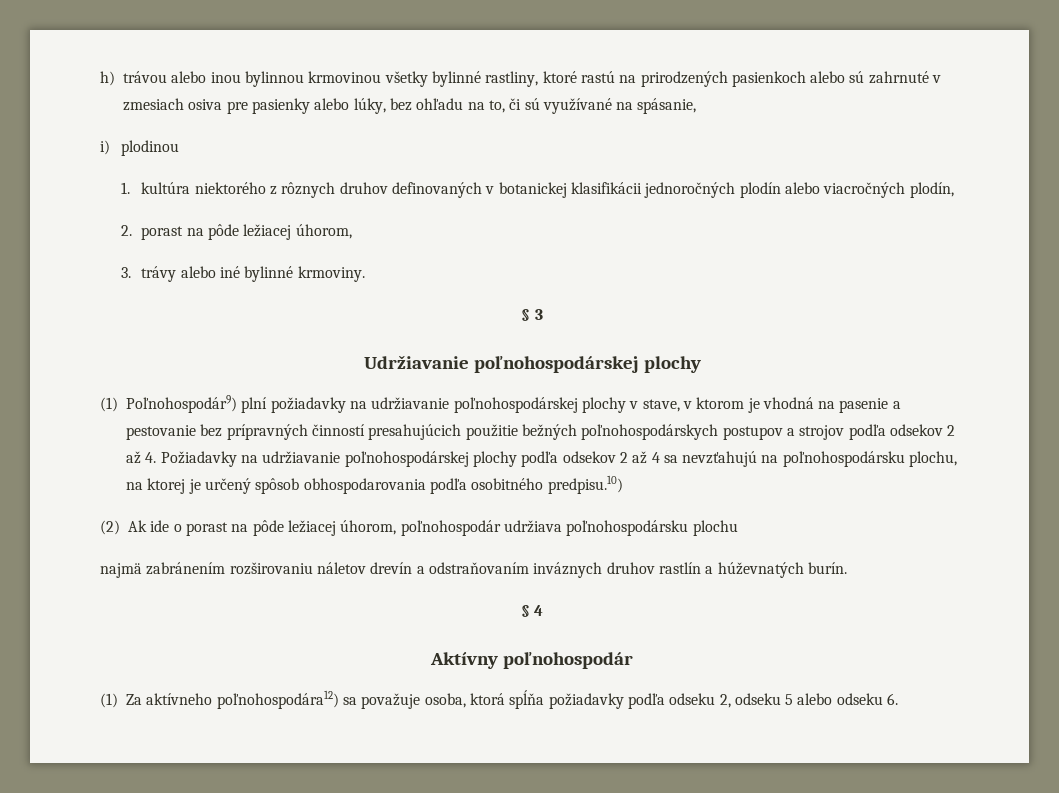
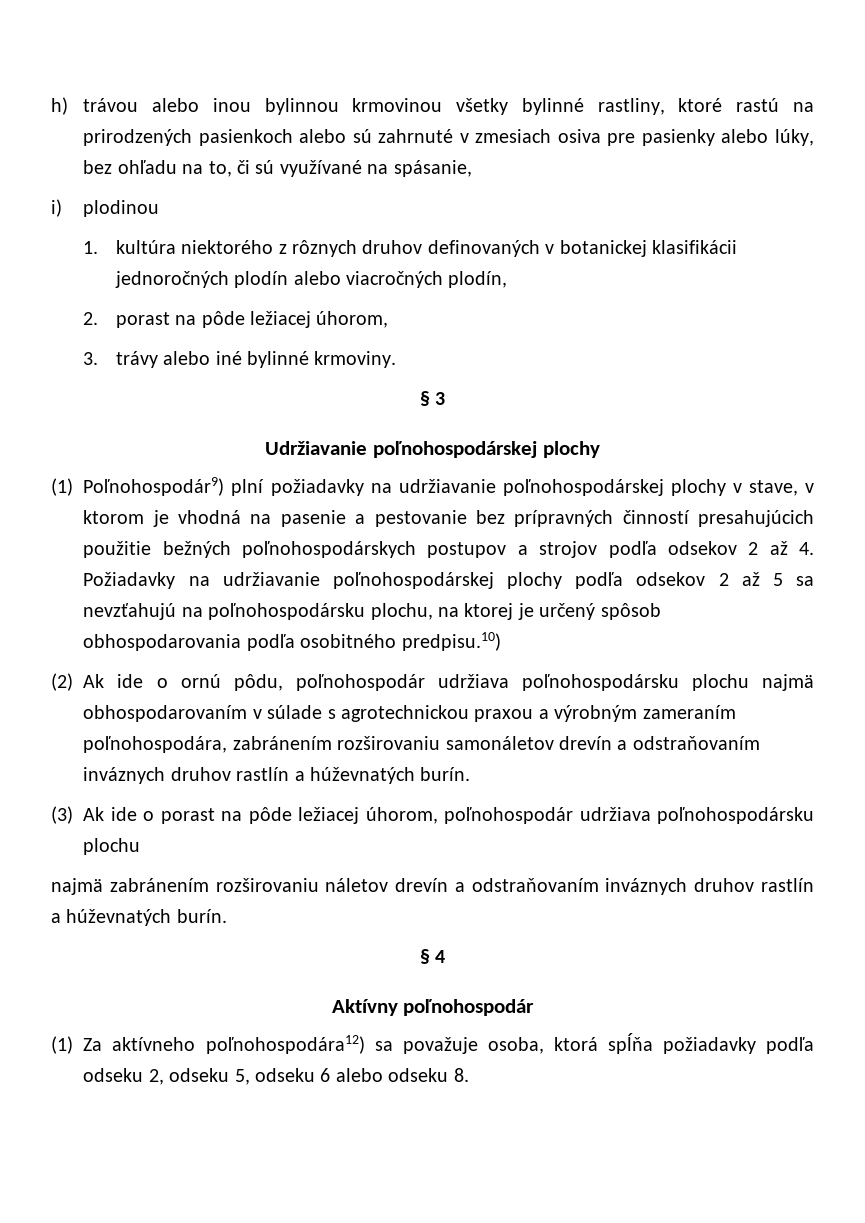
[651,452,660,463] 4 -> [772,573,783,586] 5
(182, 528) none -> [180,674,814,691] [83,705,736,722] [83,736,760,753] [83,767,471,784] [51,806,155,824] ornú pôdu, poľnohospodár udržiava poľnohospodársku plochu najmä obhospodarovaním v súlade s agrotechnickou praxou a výrobným zameraním poľnohospodára, zabránením rozširovaniu samonáletov drevín a odstraňovaním inváznych druhov rastlín a húževnatých burín. // (3) Ak ide o
[785,694,794,705] 5 -> [234,1068,331,1085] 5, odseku 6
[887,693,899,705] 6. -> [453,1068,469,1082] 8.

